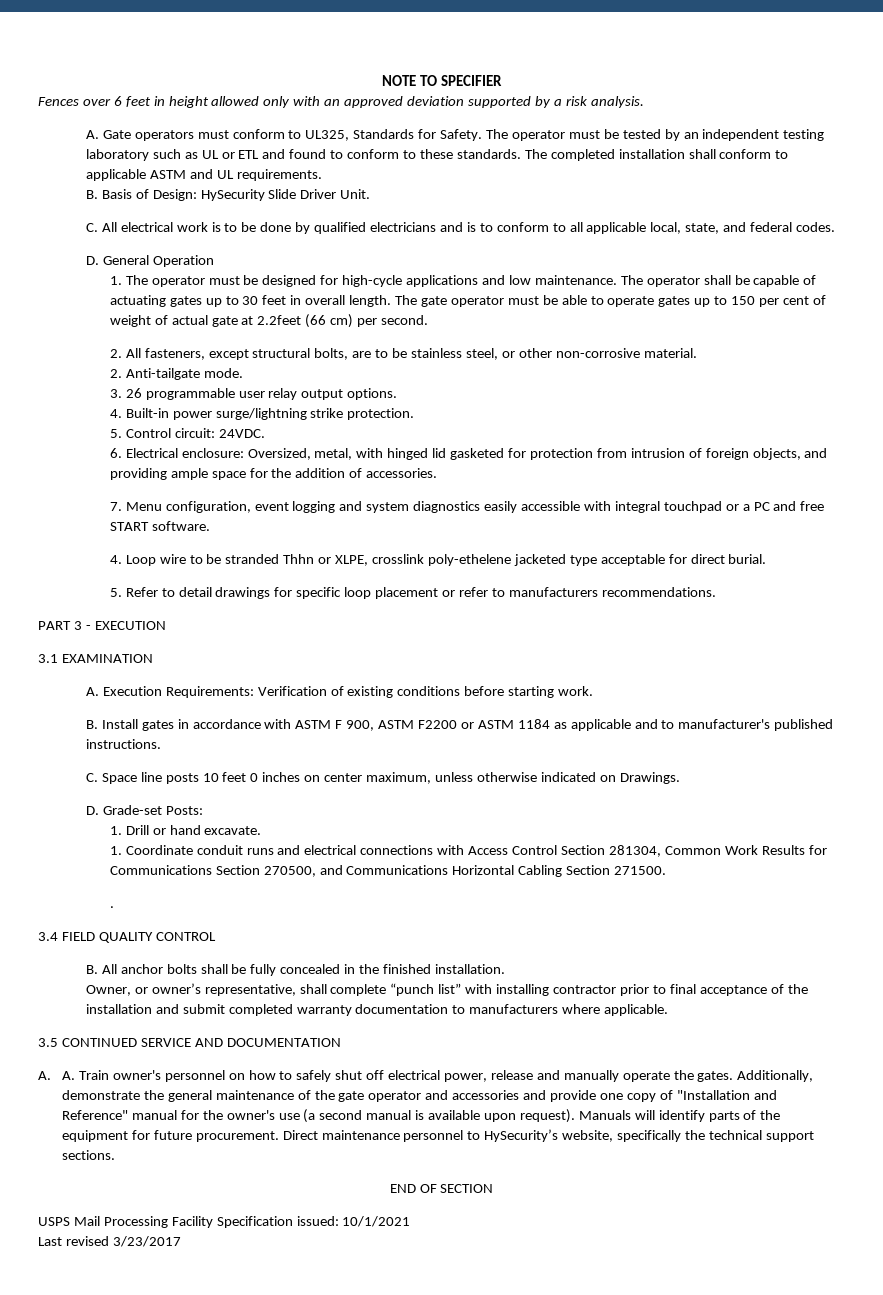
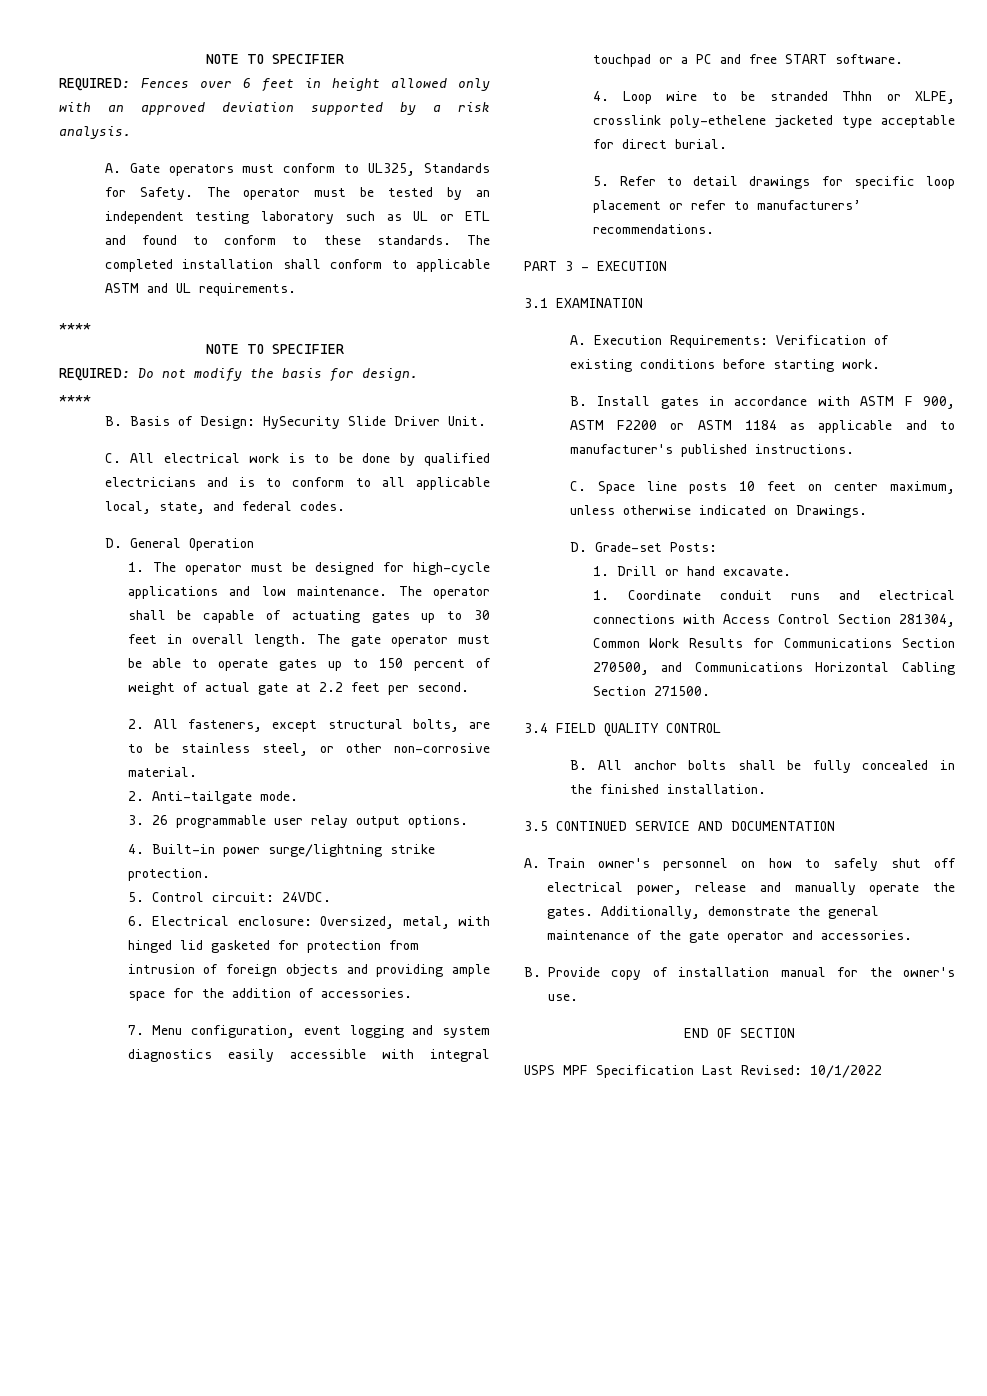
[382,75,502,86] NOTE TO SPECIFIER // -> [205,54,344,64] [59,78,130,91] NOTE TO SPECIFIER // REQUIRED:
(322, 175) none -> [59,323,91,330] [205,344,344,354] [59,368,418,382] [59,395,91,402] // **** // NOTE TO SPECIFIER // REQUIRED: Do not modify the basis for design. // ****
[759,296,809,307] per cent -> [414,659,466,671] percent
[257,314,354,328] 2.2feet (66 cm) -> [318,682,380,692] 2.2 feet
[752,448,801,460] objects, -> [285,964,338,977] objects
[508,587,598,597] manufacturers -> [756,200,861,210] manufacturers’
[250,772,301,782] 0 inches -> (796, 486) none
[109,906,114,908] // . -> (710, 691) none
[85,983,808,996] [85,1004,669,1016] // Owner, or owner’s representative, shall complete “punch list” with installing contractor prior to final acceptance of the installation and submit completed warranty documentation to manufacturers where applicable. -> (766, 789) none
[61,1071,75,1080] A. -> (540, 863) none
[452,1090,777,1102] [61,1109,781,1123] [61,1129,814,1142] [61,1150,115,1160] [389,1184,494,1193] [38,1216,411,1228] [38,1236,181,1247] accessories and provide one copy of "Installation and Reference" manual for the owner's use (a second manual is available upon request). Manuals will identify parts of the equipment for future procurement. Direct maintenance personnel to HySecurity’s website, specifically the technical support sections. // END OF SECTION // USPS Mail Processing Facility Specification issued: 10/1/2021 // Last revised 3/23/2017 -> [821,930,912,940] [524,967,955,980] [548,994,578,1001] [684,1028,795,1038] [524,1065,882,1078] accessories. // B. Provide copy of installation manual for the owner's use. // END OF SECTION // USPS MPF Specification Last Revised: 10/1/2022

